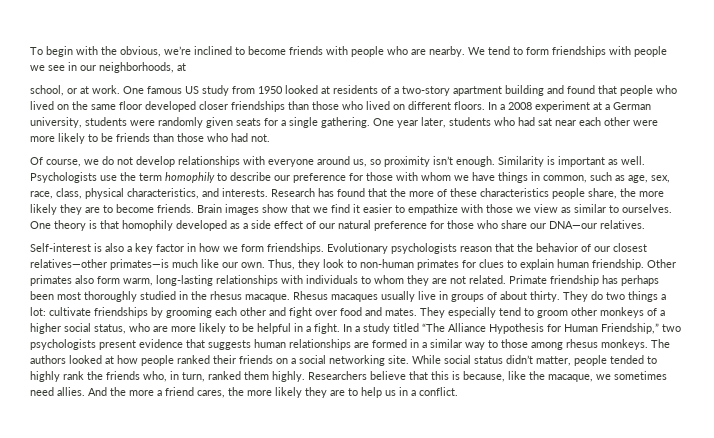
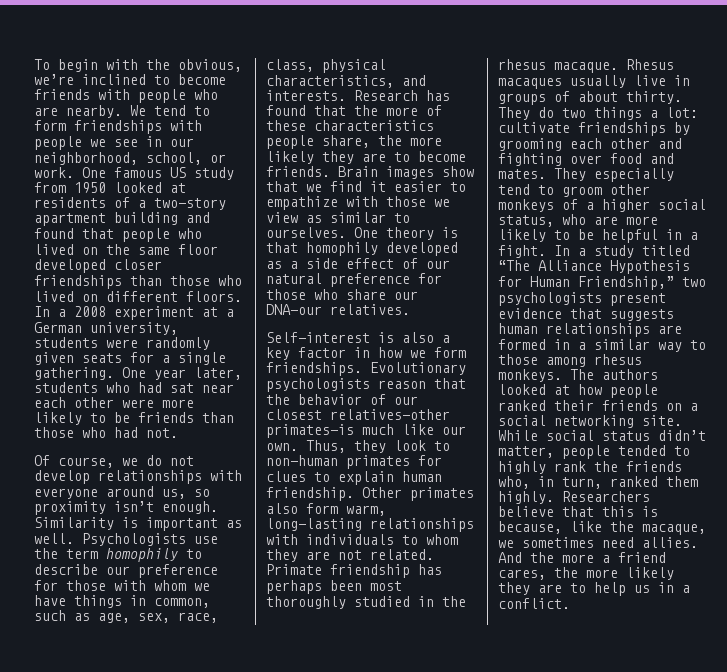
[99,62,186,73] neighborhoods, at // -> [34,152,138,165] neighborhood,
[80,86,89,94] at -> (226, 158) none
[289,307,312,318] fight -> [498,153,562,166] fighting

